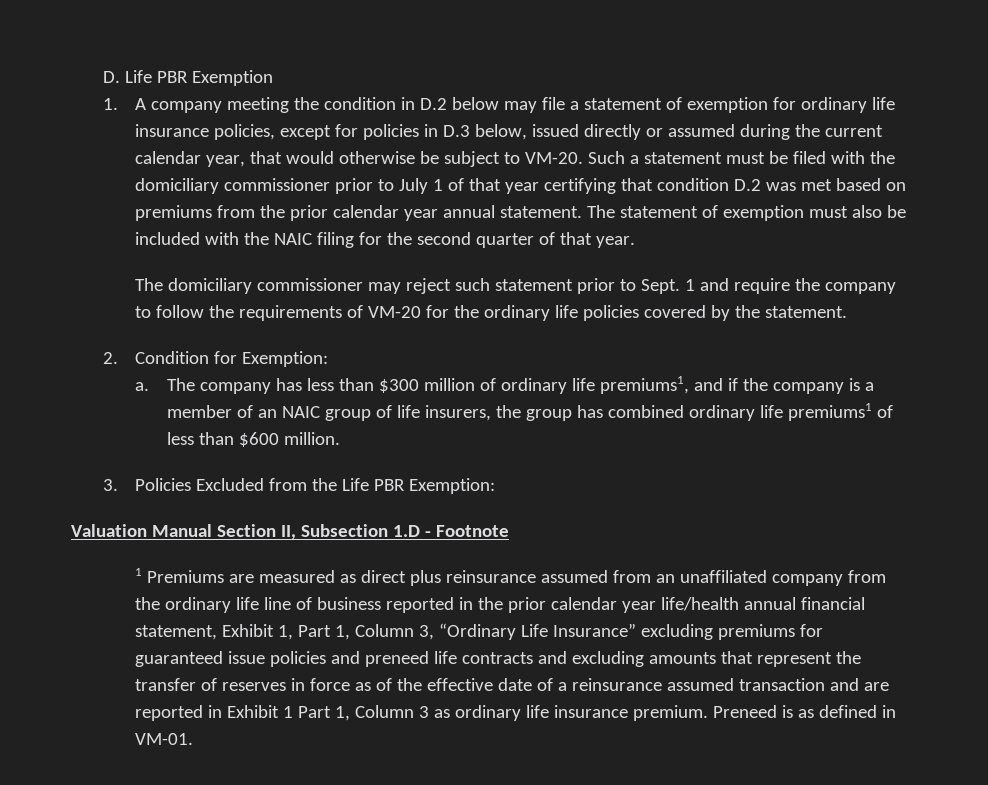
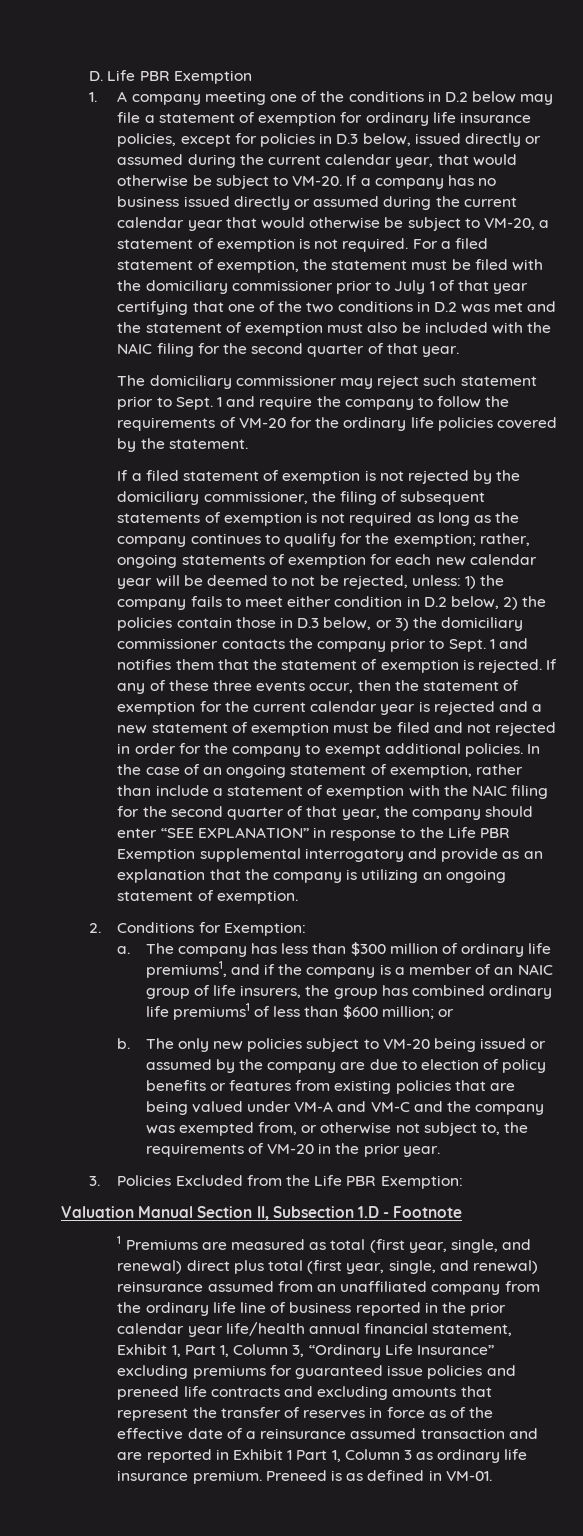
[294,97,397,110] the condition -> [270,91,424,102] one of the conditions
[588,151,640,164] Such a -> [346,175,497,189] [117,196,517,210] [117,217,550,231] [117,238,488,252] [117,259,328,273] If a company has no business issued directly or assumed during the current calendar year that would otherwise be subject to VM-20, a statement of exemption is not required. For a filed statement of exemption, the
[657,178,907,191] [135,205,616,221] condition D.2 was met based on premiums from the prior calendar year annual statement. The -> [227,301,557,313] [117,322,142,333] one of the two conditions in D.2 was met and the
(848, 312) none -> [117,470,521,484] [117,491,486,505] [117,512,520,526] [117,533,530,547] [117,554,537,568] [117,575,505,589] [117,596,547,610] [117,617,524,631] [117,638,528,652] [117,659,558,673] [117,680,520,694] [117,701,543,715] [117,722,557,736] [117,743,541,757] [117,764,523,778] [117,785,549,799] [117,806,534,820] [117,827,510,841] [117,848,543,862] [117,869,506,883] [117,890,298,904] // If a filed statement of exemption is not rejected by the domiciliary commissioner, the filing of subsequent statements of exemption is not required as long as the company continues to qualify for the exemption; rather, ongoing statements of exemption for each new calendar year will be deemed to not be rejected, unless: 1) the company fails to meet either condition in D.2 below, 2) the policies contain those in D.3 below, or 3) the domiciliary commissioner contacts the company prior to Sept. 1 and notifies them that the statement of exemption is rejected. If any of these three events occur, then the statement of exemption for the current calendar year is rejected and a new statement of exemption must be filed and not rejected in order for the company to exempt additional policies. In the case of an ongoing statement of exemption, rather than include a statement of exemption with the NAIC filing for the second quarter of that year, the company should enter “SEE EXPLANATION” in response to the Life PBR Exemption supplemental interrogatory and provide as an explanation that the company is utilizing an ongoing statement of exemption.
[135,351,210,364] Condition -> [117,922,195,933] Conditions
[284,432,341,445] million. -> [381,1006,454,1019] [117,1038,547,1052] [145,1059,547,1073] [145,1080,515,1094] [145,1101,545,1115] [145,1122,529,1136] [145,1143,440,1157] million; or // b. The only new policies subject to VM-20 being issued or assumed by the company are due to election of policy benefits or features from existing policies that are being valued under VM-A and VM-C and the company was exempted from, or otherwise not subject to, the requirements of VM-20 in the prior year.
[361,570,442,586] direct plus -> [330,1239,532,1253] [117,1260,538,1274] total (first year, single, and renewal) direct plus total (first year, single, and renewal)

